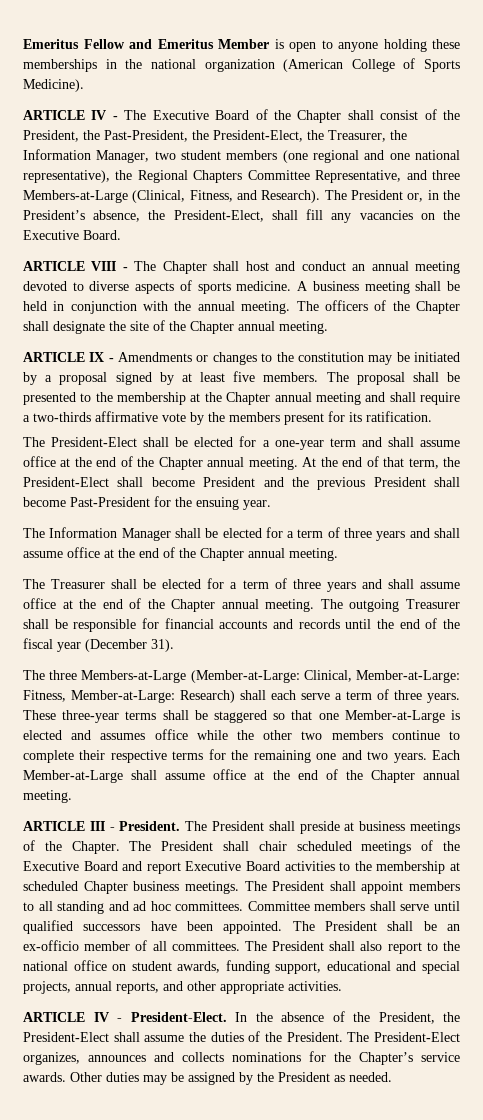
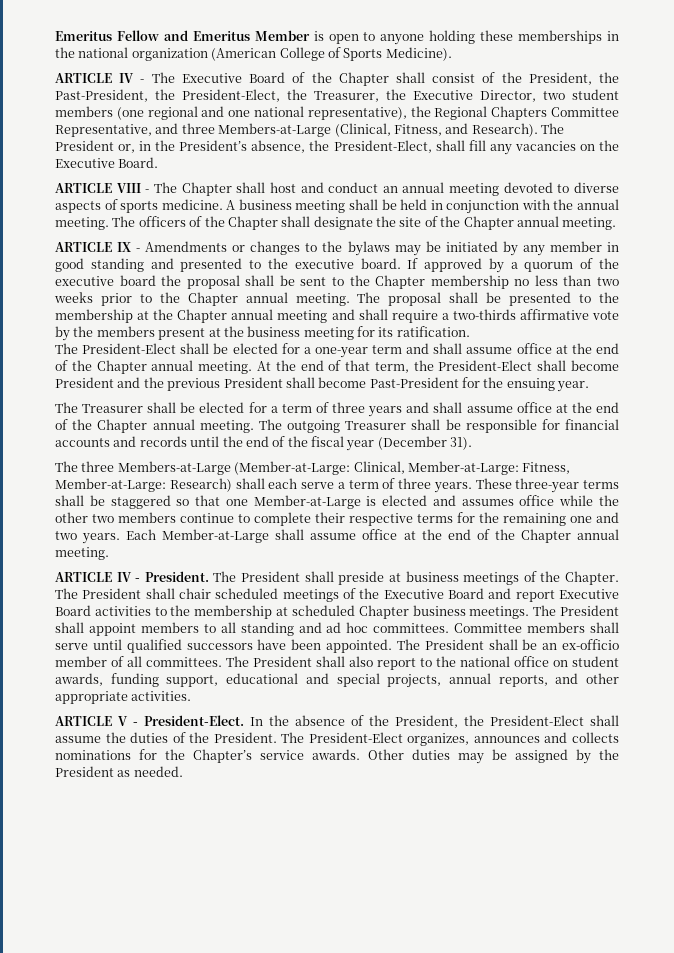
[23,149,150,163] Information Manager, -> [413,90,536,102] Executive Director,
[297,352,364,362] constitution -> [347,241,390,256] bylaws
[45,371,319,385] a proposal signed by at least five members. -> [522,241,619,256] [55,258,619,273] [55,275,619,289] [54,292,350,306] any member in good standing and presented to the executive board. If approved by a quorum of the executive board the proposal shall be sent to the Chapter membership no less than two weeks prior to the Chapter annual meeting.
(324, 419) none -> [208,326,354,340] at the business meeting
[23,527,461,541] [23,547,338,561] // The Information Manager shall be elected for a term of three years and shall assume office at the end of the Chapter annual meeting. -> (590, 386) none
[89,821,105,831] III -> [116,572,132,582] IV
[93,1012,109,1022] IV -> [118,716,128,726] V

